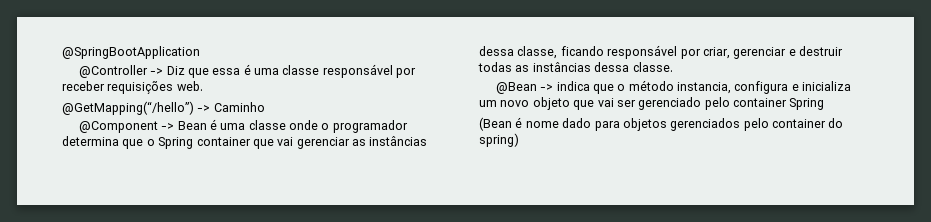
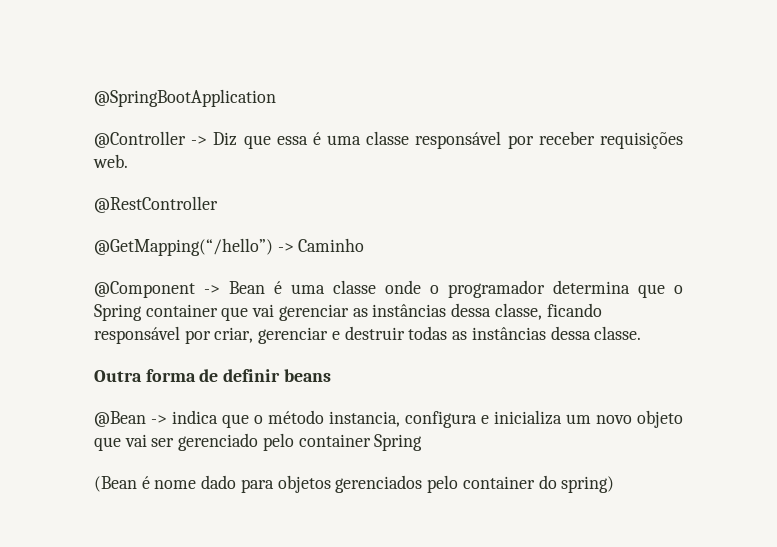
(203, 86) none -> [94,196,218,213] // @RestController
(673, 67) none -> [94,369,331,382] // Outra forma de definir beans

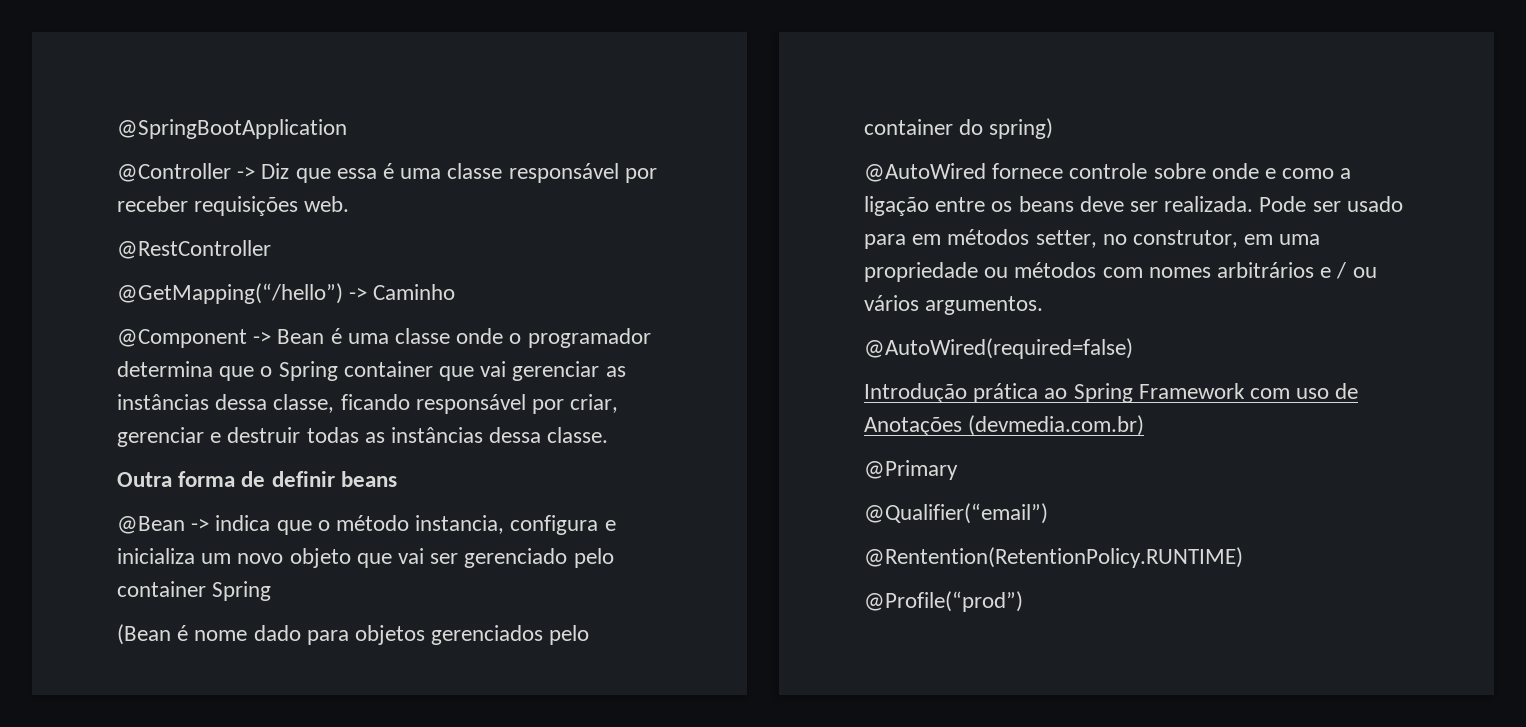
(615, 484) none -> [864,163,1352,182] [864,196,1403,216] [864,229,1321,249] [864,262,1377,282] [864,295,1044,315] [864,338,1133,359] [864,383,1359,403] [864,415,1145,436] [864,460,958,480] [864,503,1048,524] [864,547,1243,568] [864,591,1023,612] // @AutoWired fornece controle sobre onde e como a ligação entre os beans deve ser realizada. Pode ser usado para em métodos setter, no construtor, em uma propriedade ou métodos com nomes arbitrários e / ou vários argumentos. // @AutoWired(required=false) // Introdução prática ao Spring Framework com uso de Anotações (devmedia.com.br) // @Primary // @Qualifier(“email”) // @Rentention(RetentionPolicy.RUNTIME) // @Profile(“prod”)

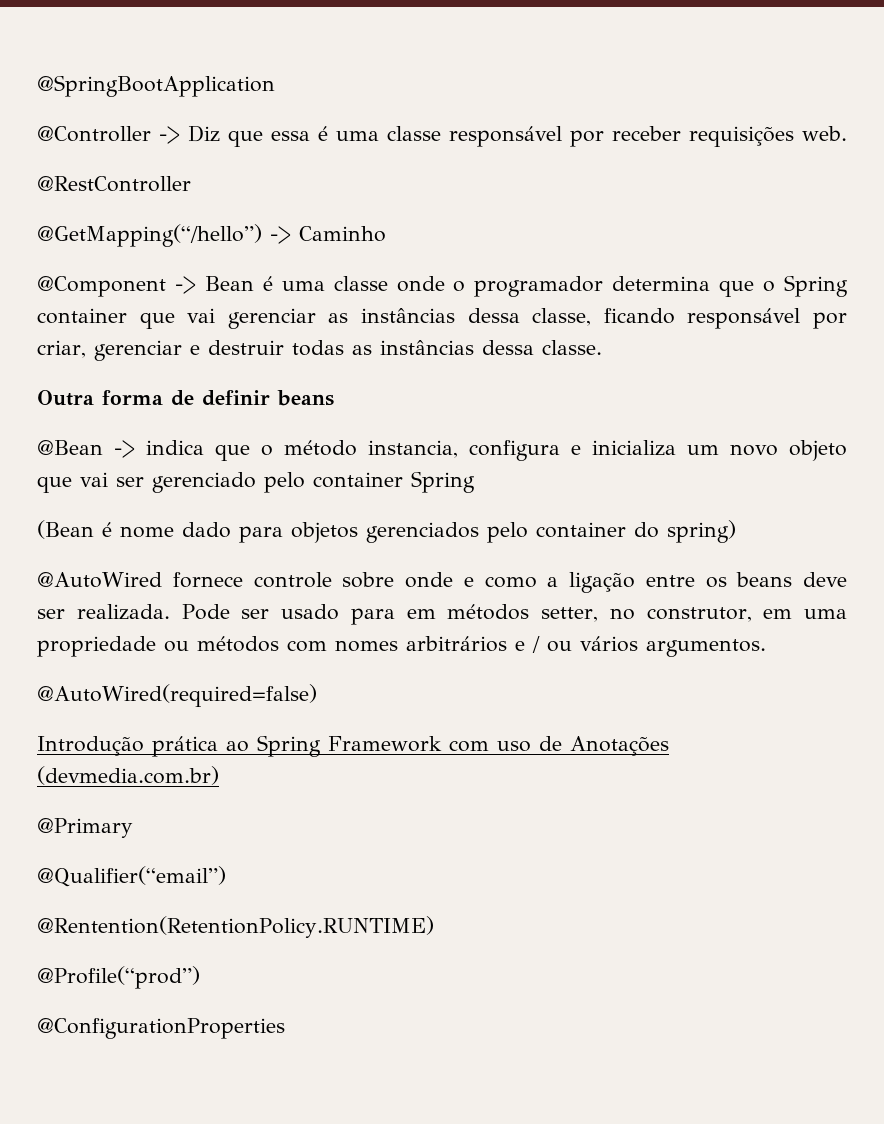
(1023, 601) none -> [37,1018,285,1039] // @ConfigurationProperties

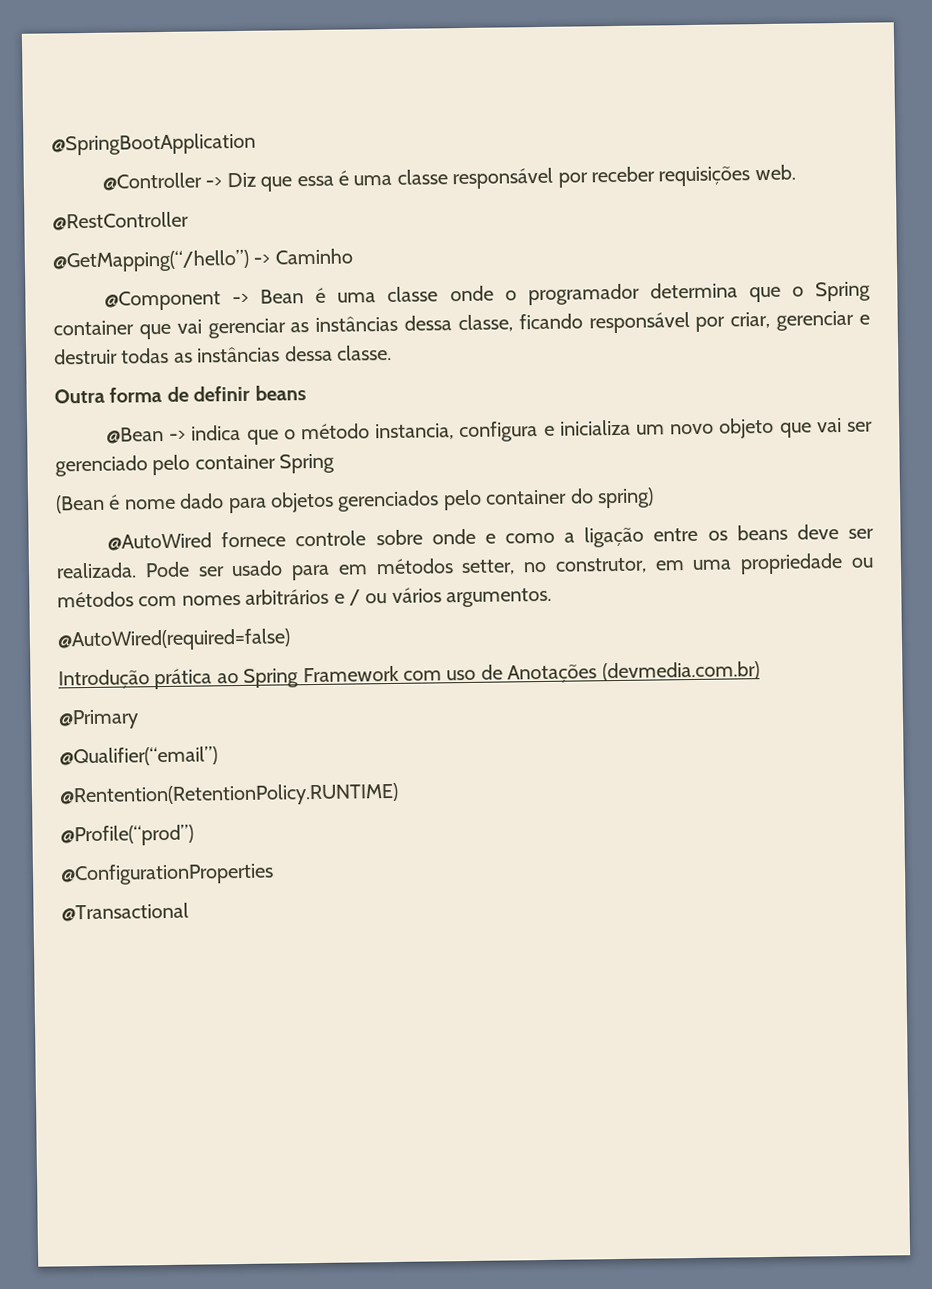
(285, 1028) none -> [61,902,189,922] // @Transactional

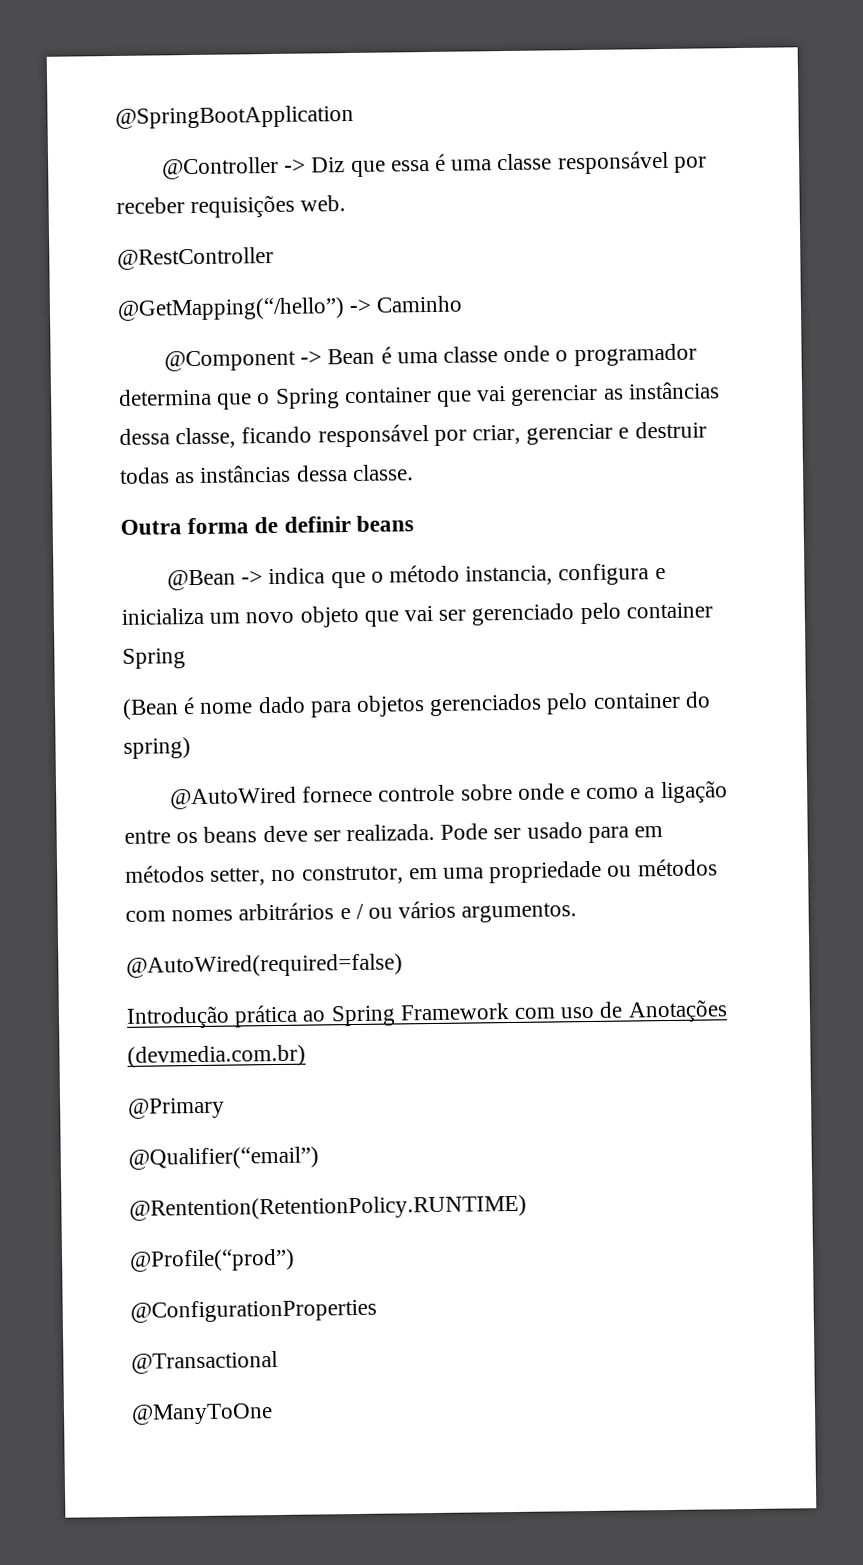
(189, 912) none -> [131,1403,273,1425] // @ManyToOne

